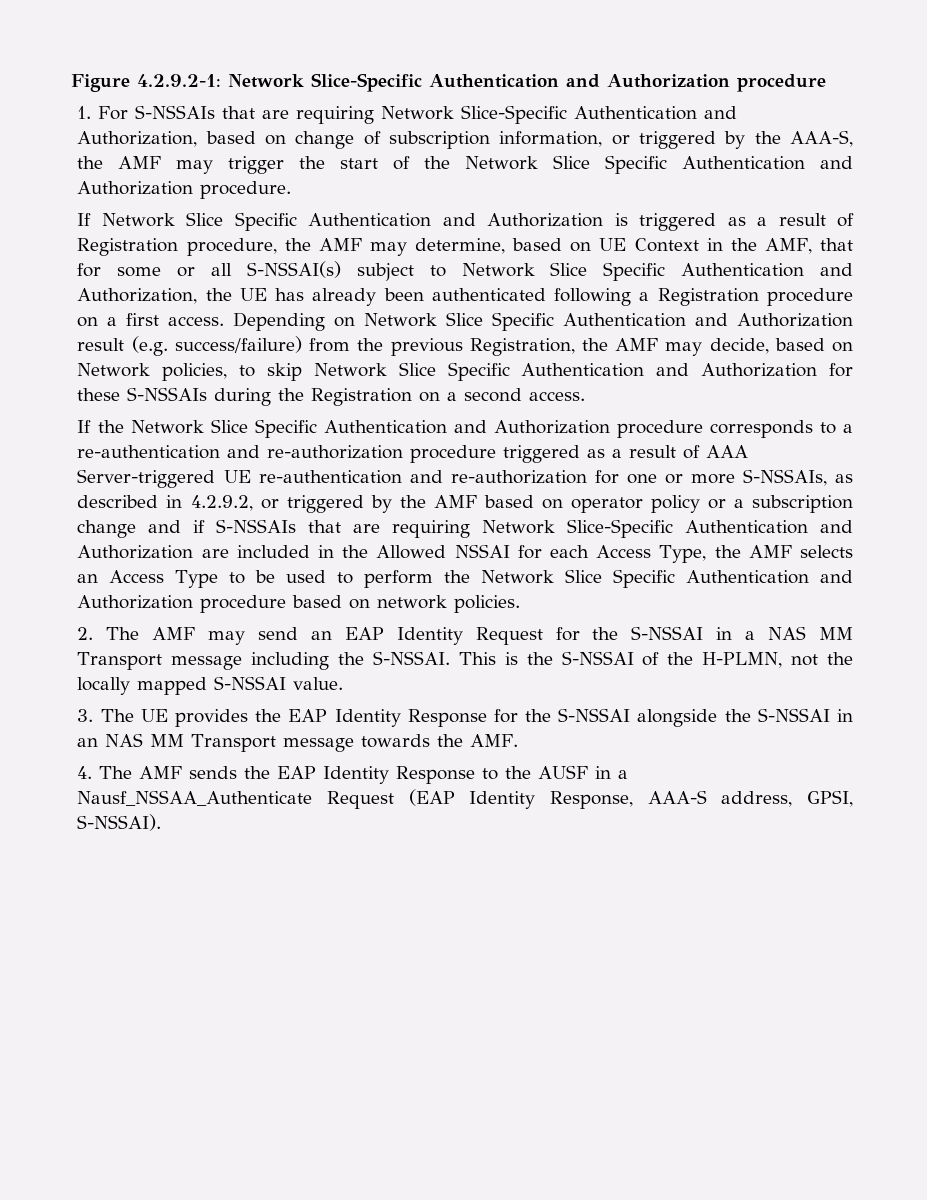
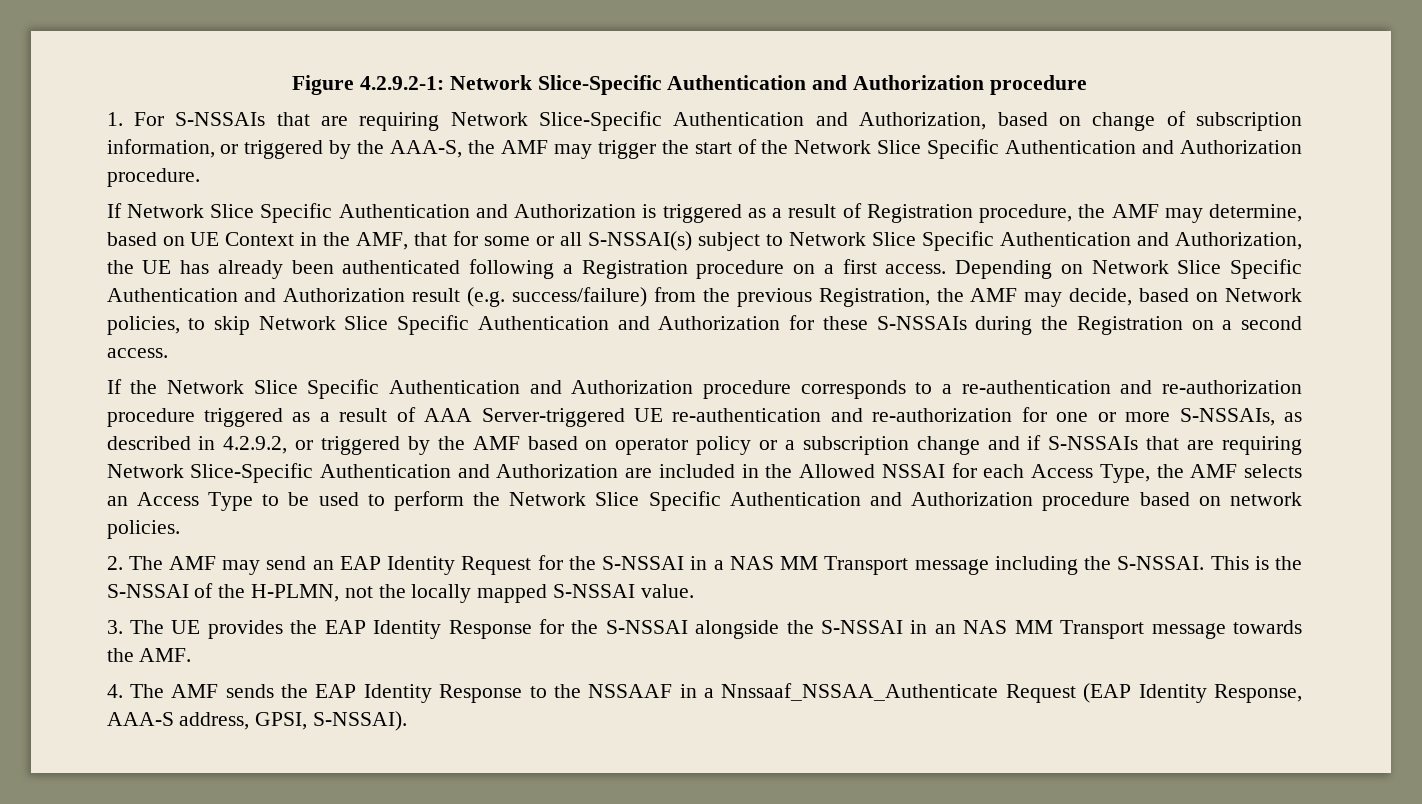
[538,765,629,779] [77,790,313,806] AUSF in a Nausf_NSSAA_Authenticate -> [588,683,999,701] NSSAAF in a Nnssaaf_NSSAA_Authenticate

